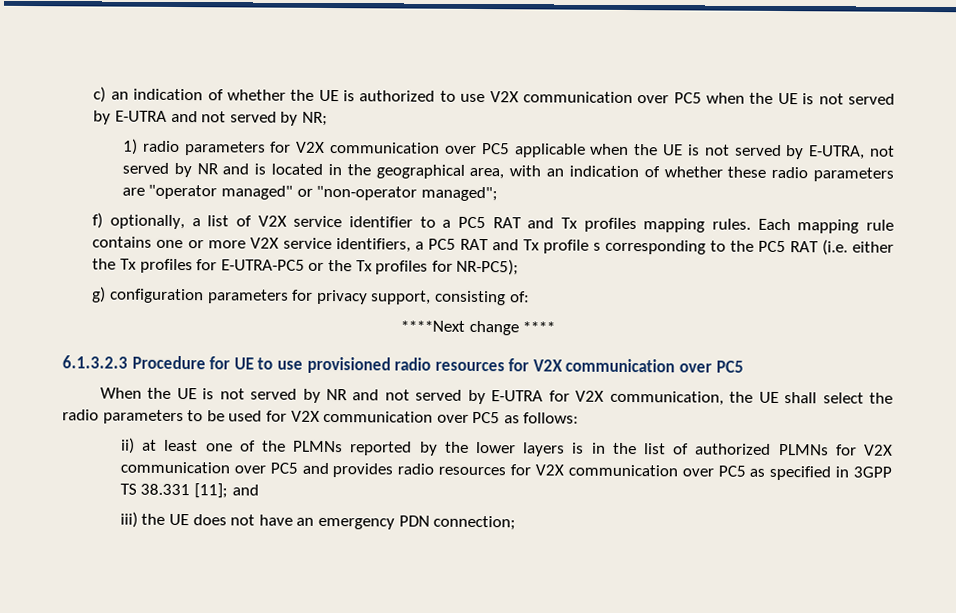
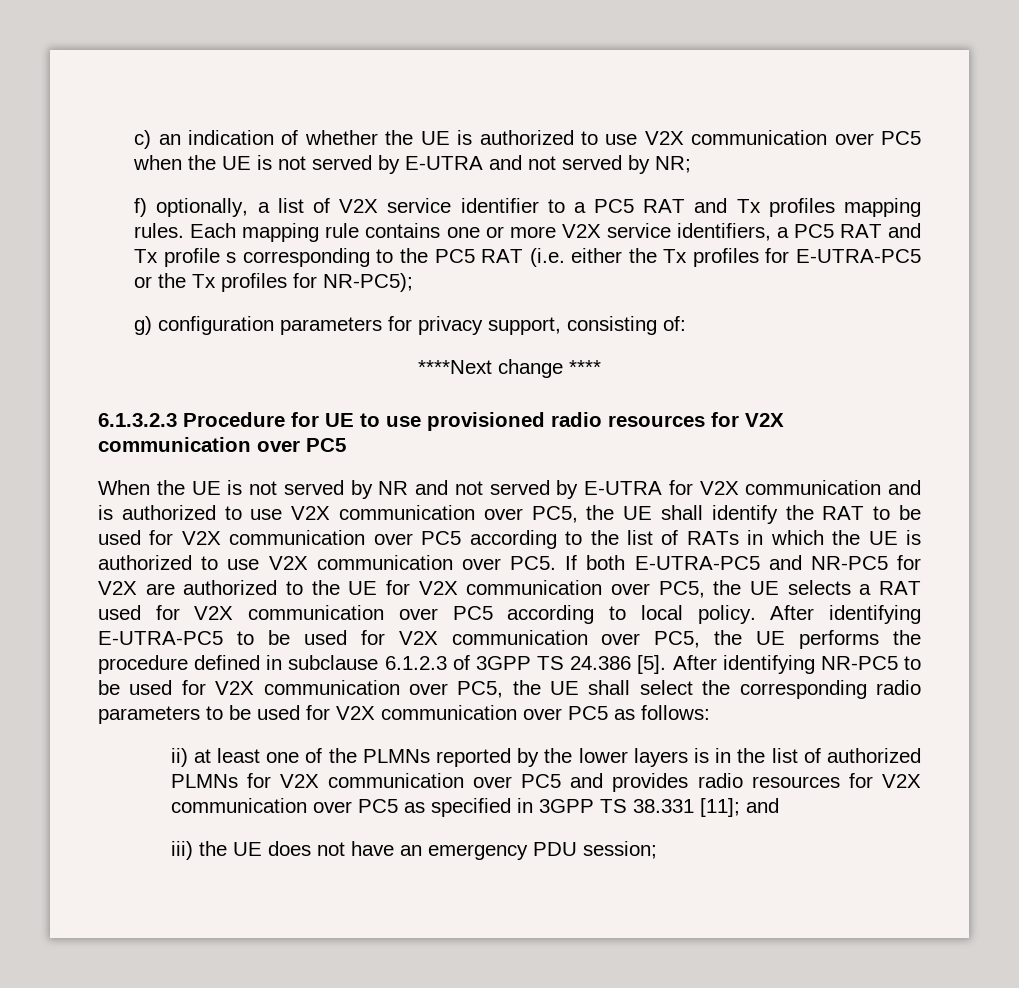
[121,138,895,160] [121,162,894,182] [121,184,498,202] // 1) radio parameters for V2X communication over PC5 applicable when the UE is not served by E-UTRA, not served by NR and is located in the geographical area, with an indication of whether these radio parameters are "operator managed" or "non-operator managed"; -> (692, 164) none
[609,390,724,406] communication, -> [745,480,921,495] [98,505,921,524] [98,530,921,549] [98,555,921,570] [98,580,921,598] [98,605,922,624] [98,630,921,649] [98,655,921,674] [98,680,504,698] communication and is authorized to use V2X communication over PC5, the UE shall identify the RAT to be used for V2X communication over PC5 according to the list of RATs in which the UE is authorized to use V2X communication over PC5. If both E-UTRA-PC5 and NR-PC5 for V2X are authorized to the UE for V2X communication over PC5, the UE selects a RAT used for V2X communication over PC5 according to local policy. After identifying E-UTRA-PC5 to be used for V2X communication over PC5, the UE performs the procedure defined in subclause 6.1.2.3 of 3GPP TS 24.386 [5]. After identifying NR-PC5 to be used for V2X communication over PC5,
(894, 398) none -> [739,680,867,699] corresponding
[398,515,517,531] PDN connection; -> [532,841,657,859] PDU session;

